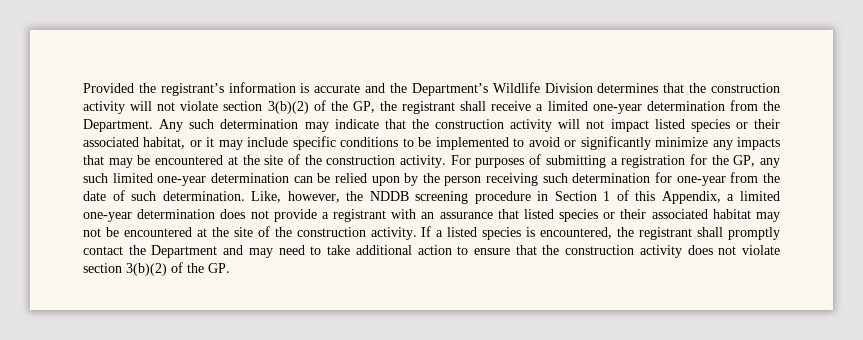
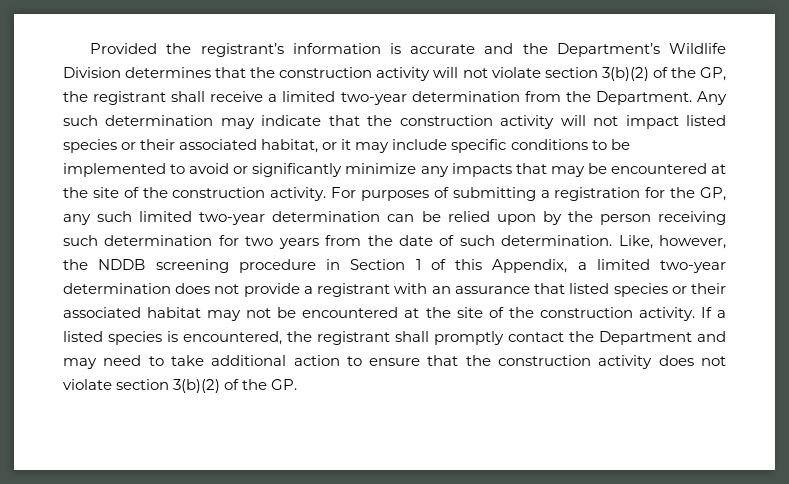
[592,104,642,114] one-year -> [340,92,407,105] two-year
[157,176,207,186] one-year -> [199,212,266,225] two-year
[676,176,726,186] one-year -> [245,236,319,249] two years
[83,212,132,222] one-year -> [660,260,726,273] two-year

